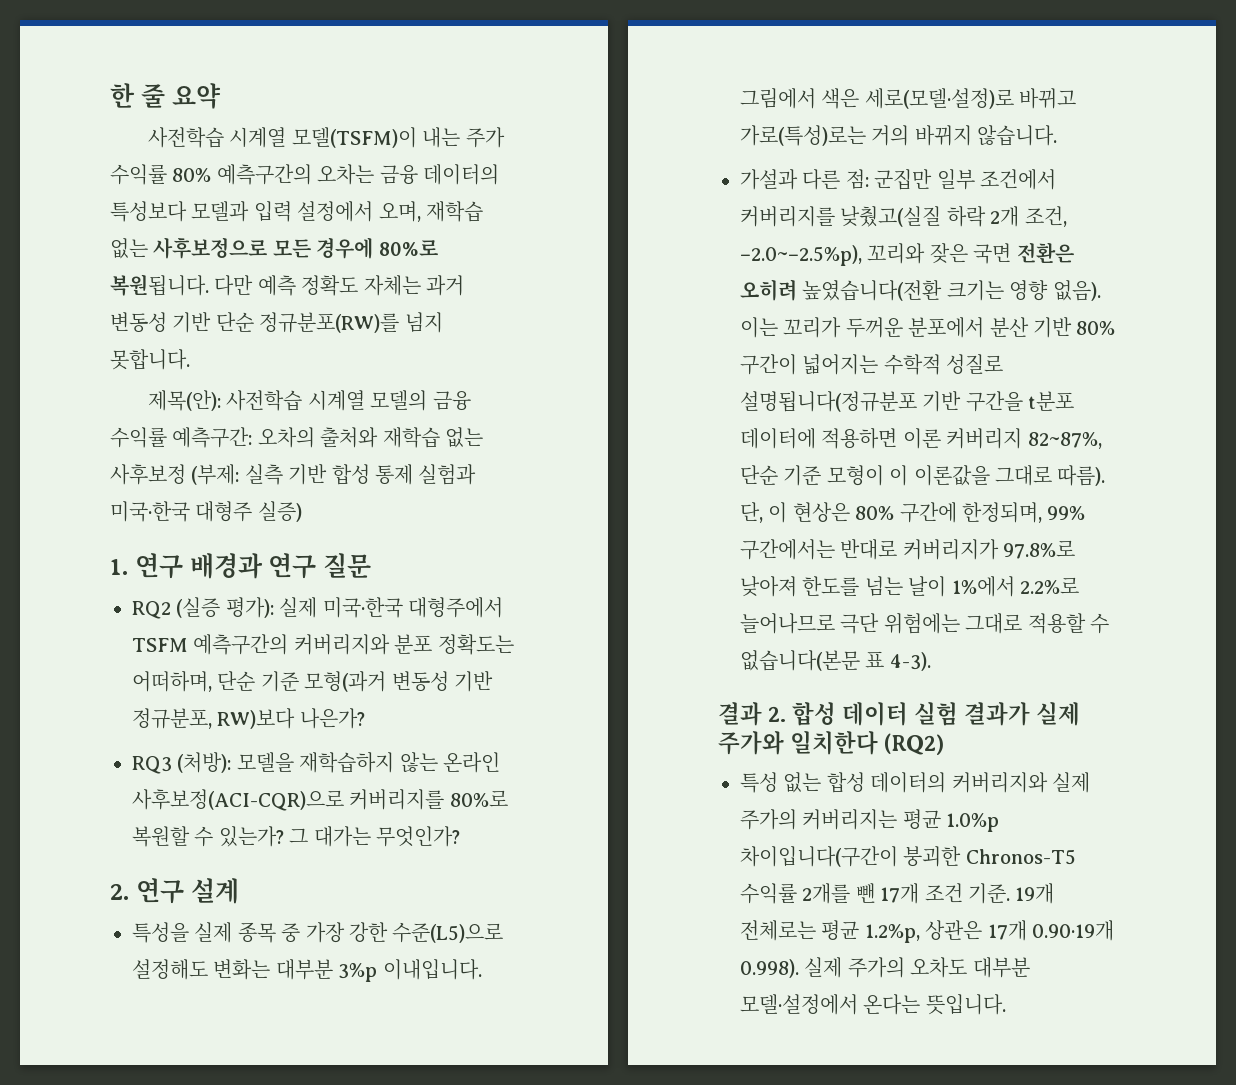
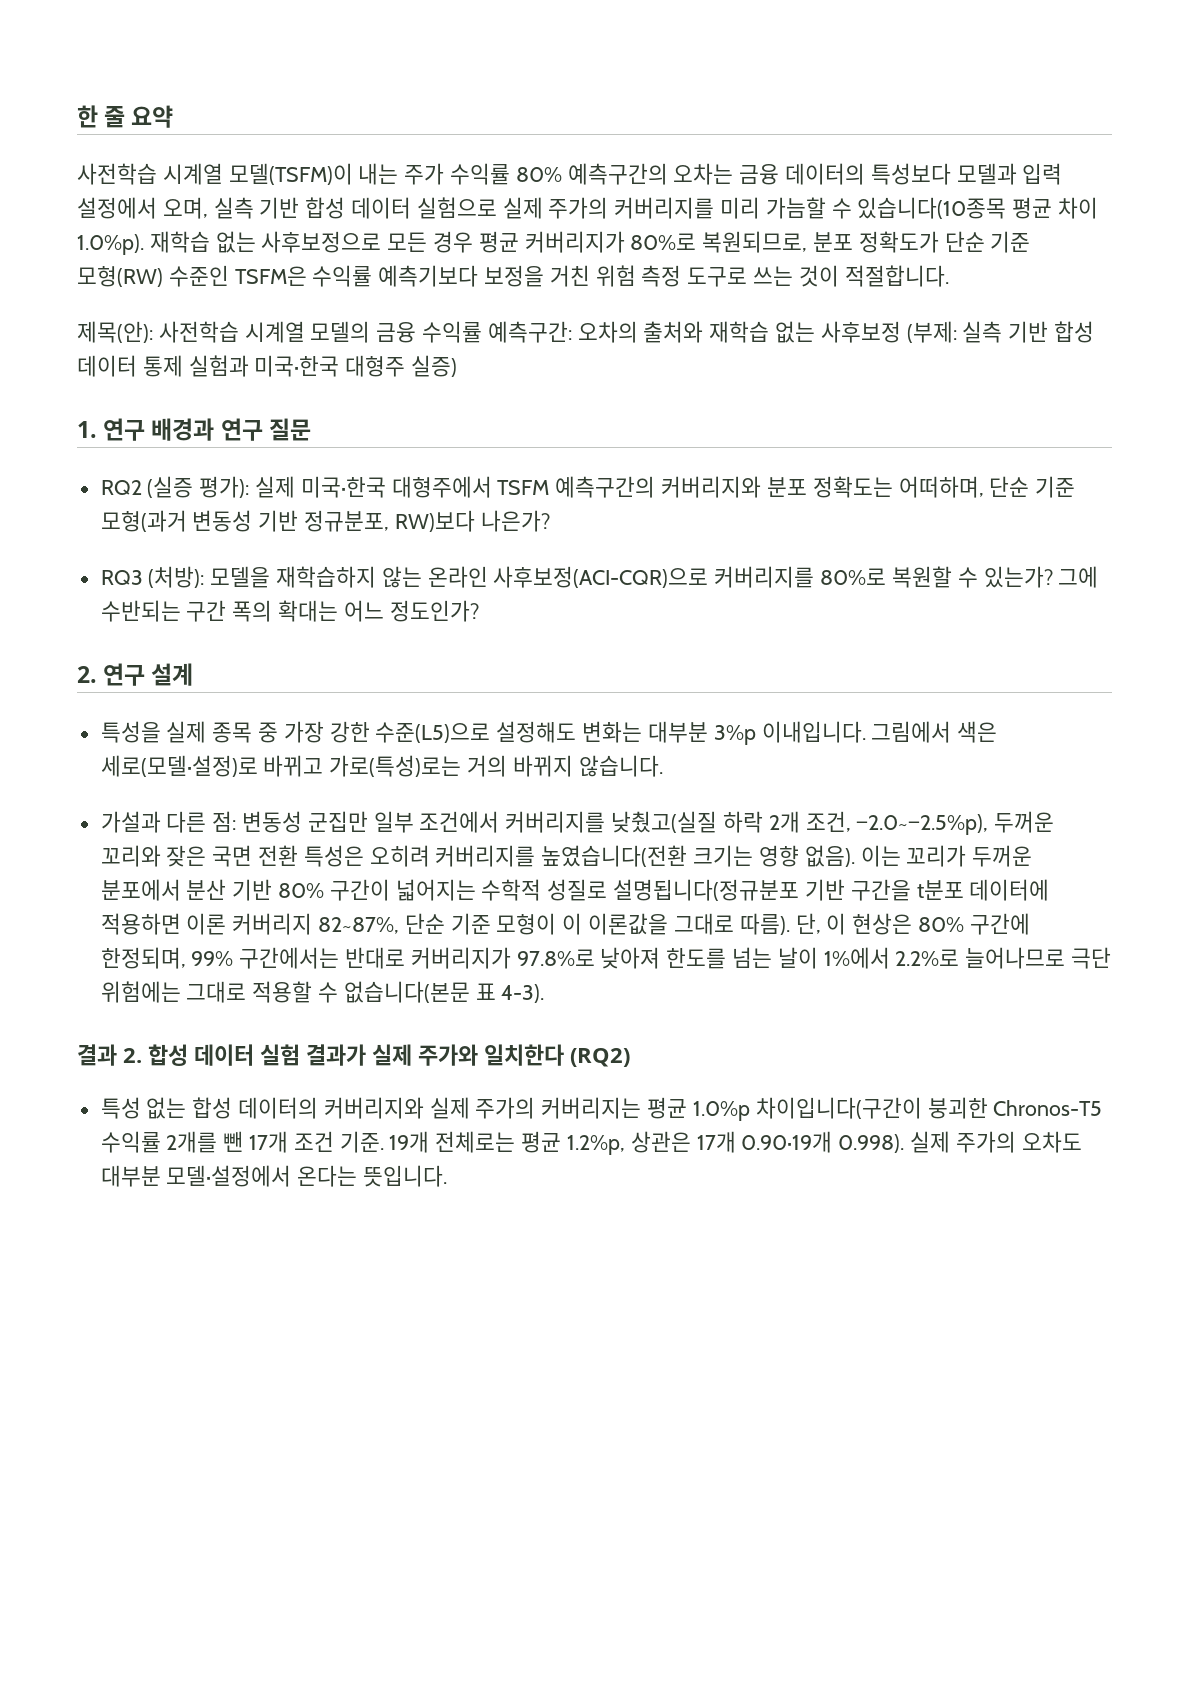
[426,201,483,222] [110,237,438,259] [110,274,464,296] [110,312,443,333] [110,349,190,370] 재학습 없는 사후보정으로 모든 경우에 80%로 복원됩니다. 다만 예측 정확도 자체는 과거 변동성 기반 단순 정규분포(RW)를 넘지 못합니다. -> [213,197,1099,219] [77,231,1031,255] [77,265,949,287] 실측 기반 합성 데이터 실험으로 실제 주가의 커버리지를 미리 가늠할 수 있습니다(10종목 평균 차이 1.0%p). 재학습 없는 사후보정으로 모든 경우 평균 커버리지가 80%로 복원되므로, 분포 정확도가 단순 기준 모형(RW) 수준인 TSFM은 수익률 예측기보다 보정을 거친 위험 측정 도구로 쓰는 것이 적절합니다.
(370, 474) none -> [77,355,137,377] 데이터
[289,826,460,847] 그 대가는 무엇인가? -> [1058,566,1099,588] [100,600,479,622] 그에 수반되는 구간 폭의 확대는 어느 정도인가?
(869, 179) none -> [242,811,303,833] 변동성
(862, 255) none -> [994,811,1055,833] 두꺼운
[1016,242,1074,263] [740,279,797,301] 전환은 오히려 -> [258,845,536,867] 전환 특성은 오히려 커버리지를

